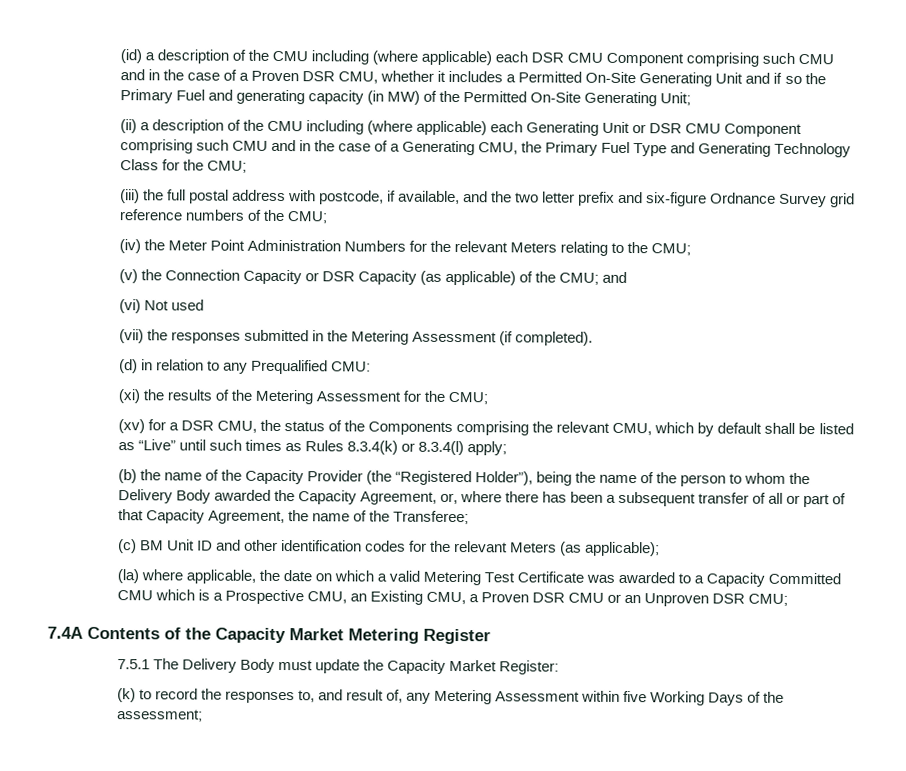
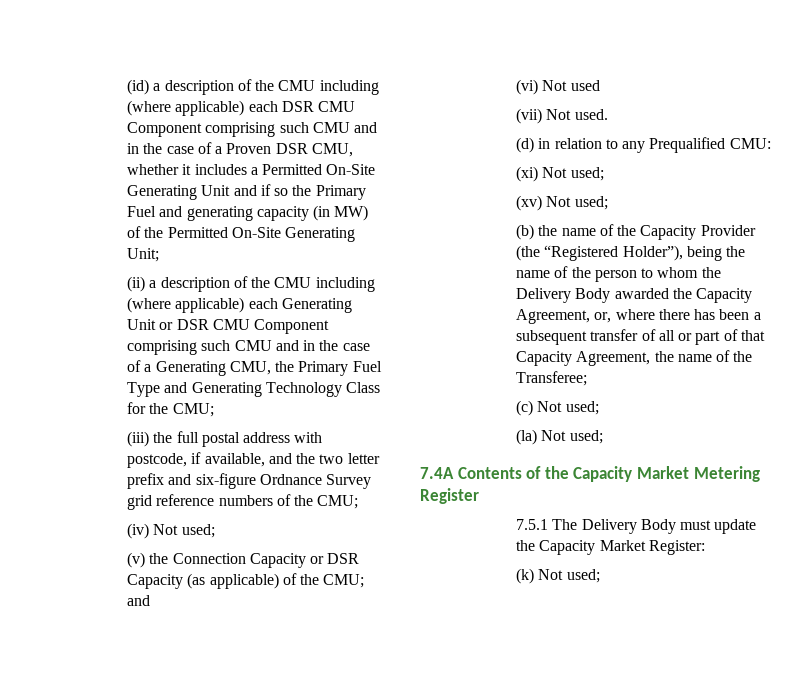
[143,239,692,256] the Meter Point Administration Numbers for the relevant Meters relating to the CMU; -> [153,524,215,538] Not used;
[146,329,593,346] the responses submitted in the Metering Assessment (if completed). -> [546,109,608,120] Not used.
[142,389,488,405] [117,419,854,437] [117,439,508,456] the results of the Metering Assessment for the CMU; // (xv) for a DSR CMU, the status of the Components comprising the relevant CMU, which by default shall be listed as “Live” until such times as Rules 8.3.4(k) or 8.3.4(l) apply; -> [542,167,604,181] [515,195,608,211] Not used; // (xv) Not used;
[139,539,661,557] [116,569,842,587] [116,589,789,607] BM Unit ID and other identification codes for the relevant Meters (as applicable); // (la) where applicable, the date on which a valid Metering Test Certificate was awarded to a Capacity Committed CMU which is a Prospective CMU, an Existing CMU, a Proven DSR CMU or an Unproven DSR CMU; -> [537,401,599,415] [515,429,603,445] Not used; // (la) Not used;
[138,688,785,706] [116,709,203,722] to record the responses to, and result of, any Metering Assessment within five Working Days of the assessment; -> [538,569,600,583] Not used;

